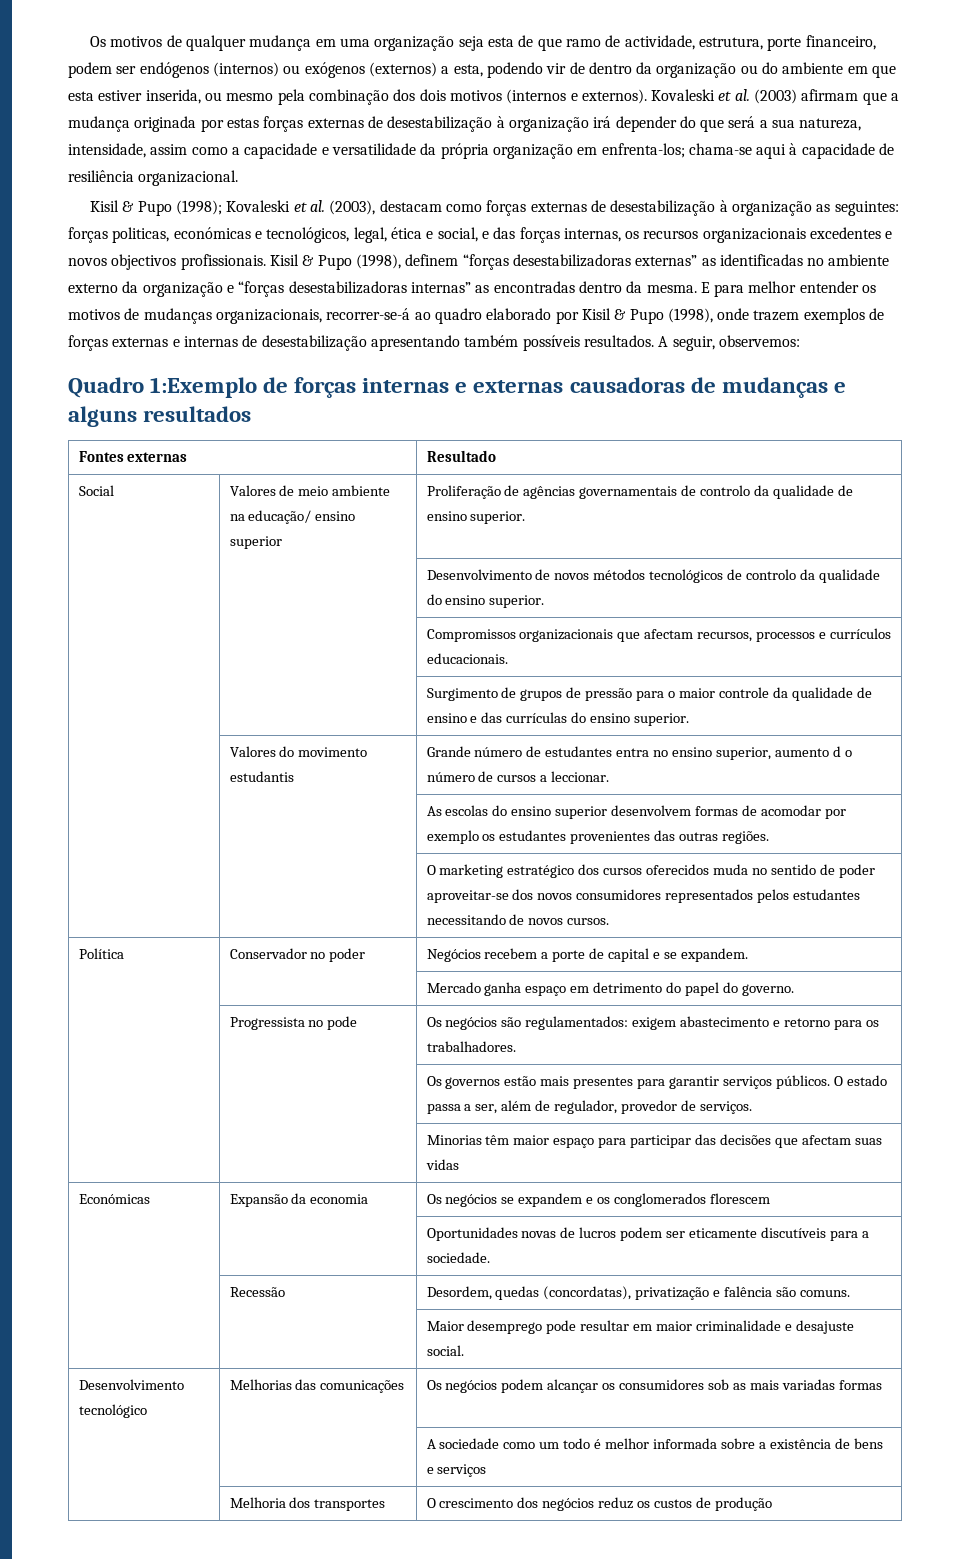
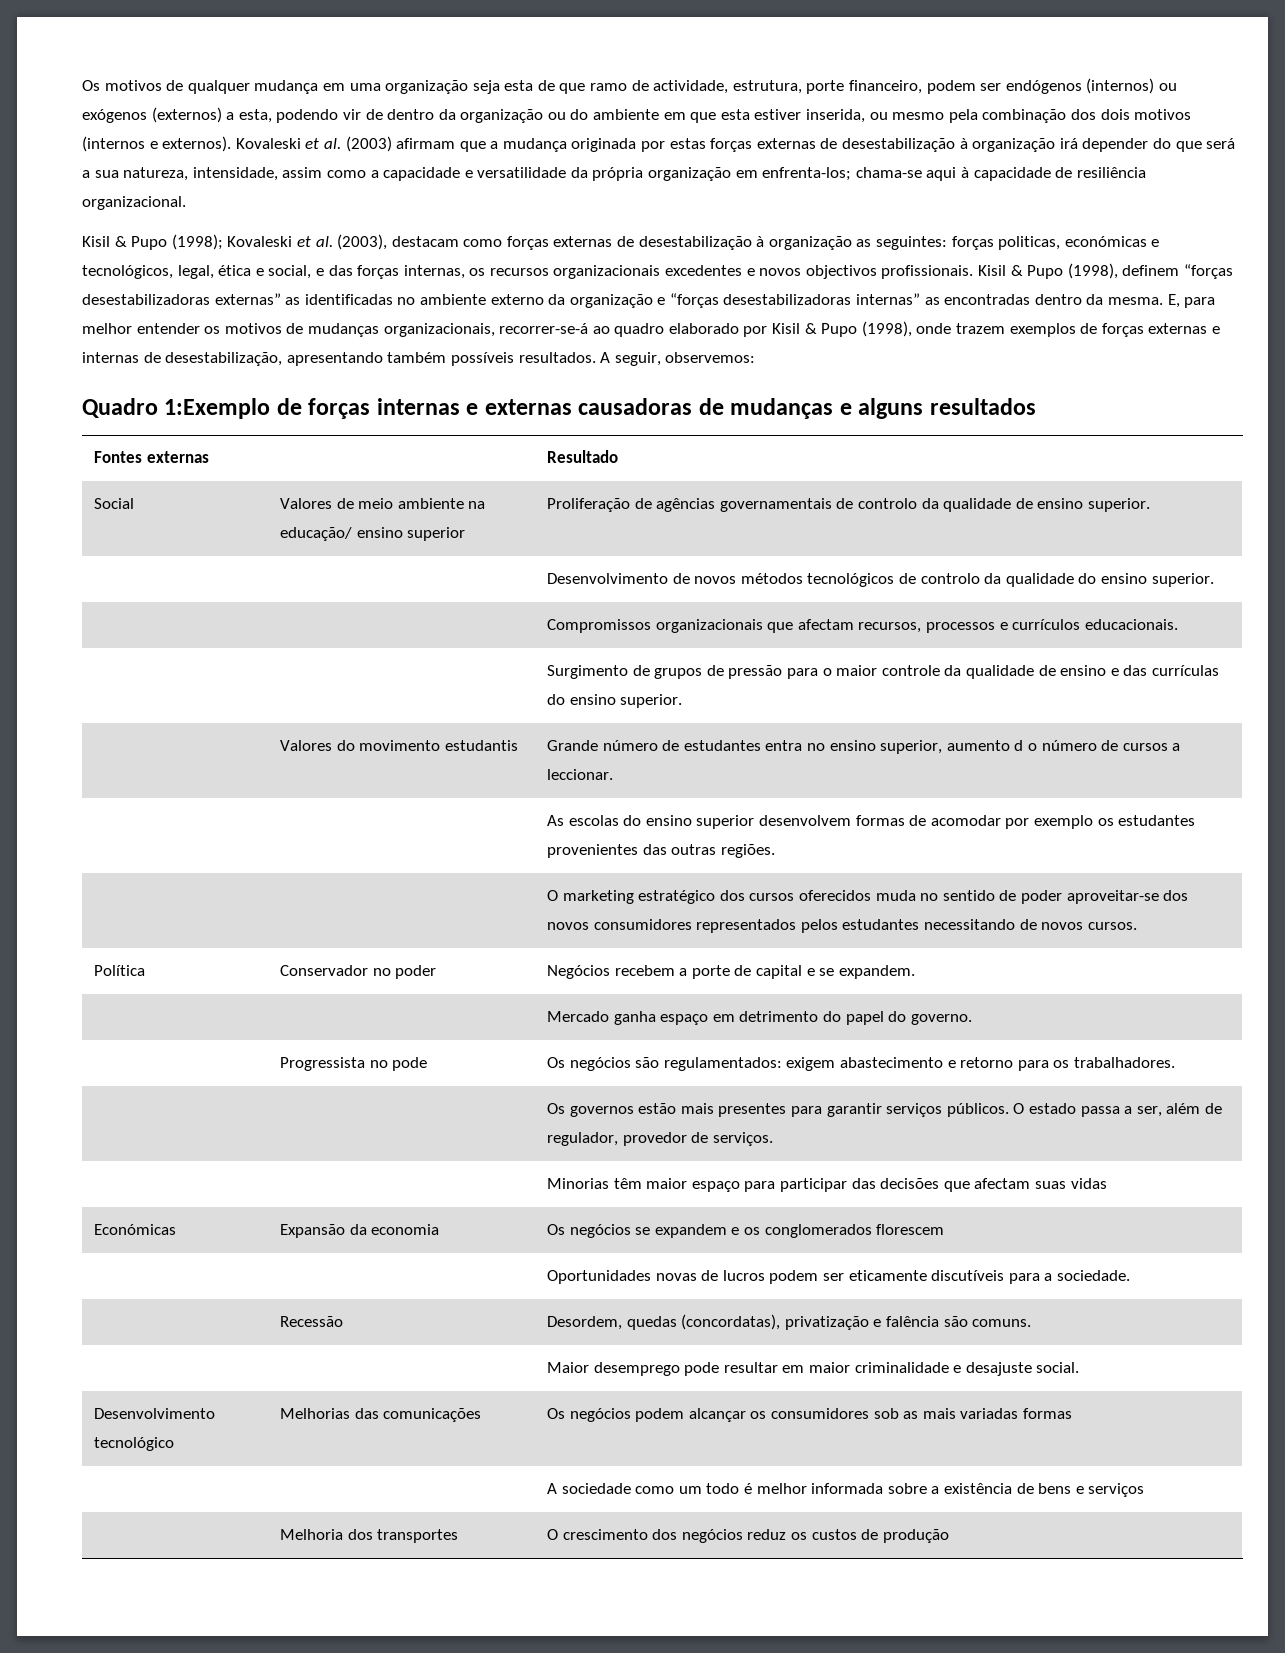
[700,282,710,293] E -> [1167,294,1180,308] E,
[261,335,367,351] desestabilização -> [165,352,283,366] desestabilização,

